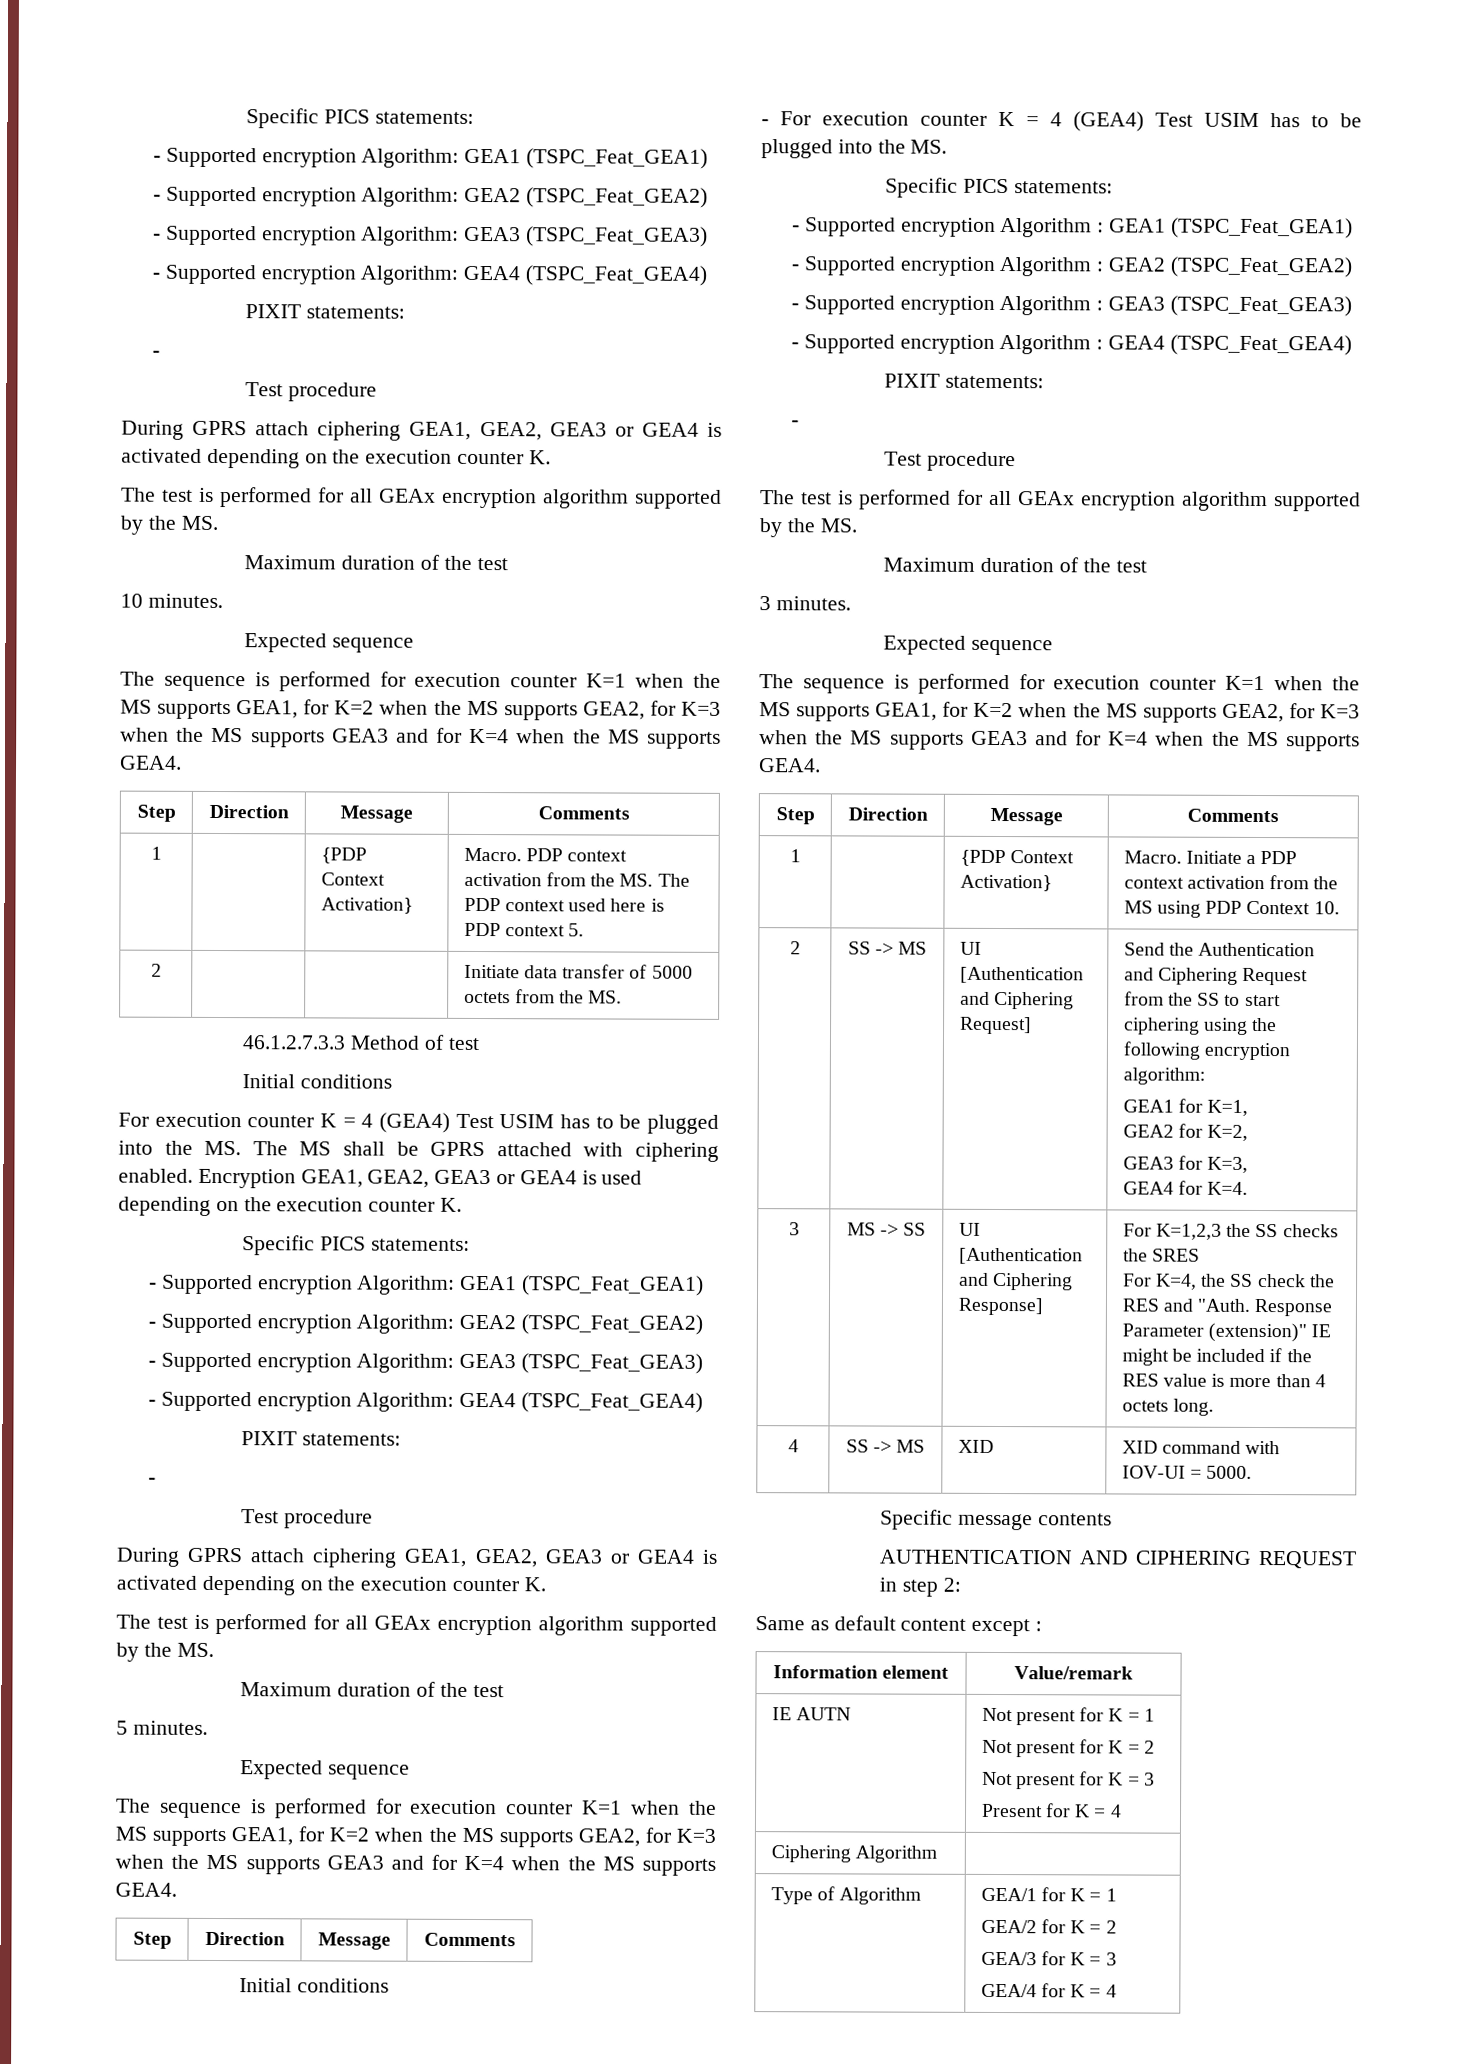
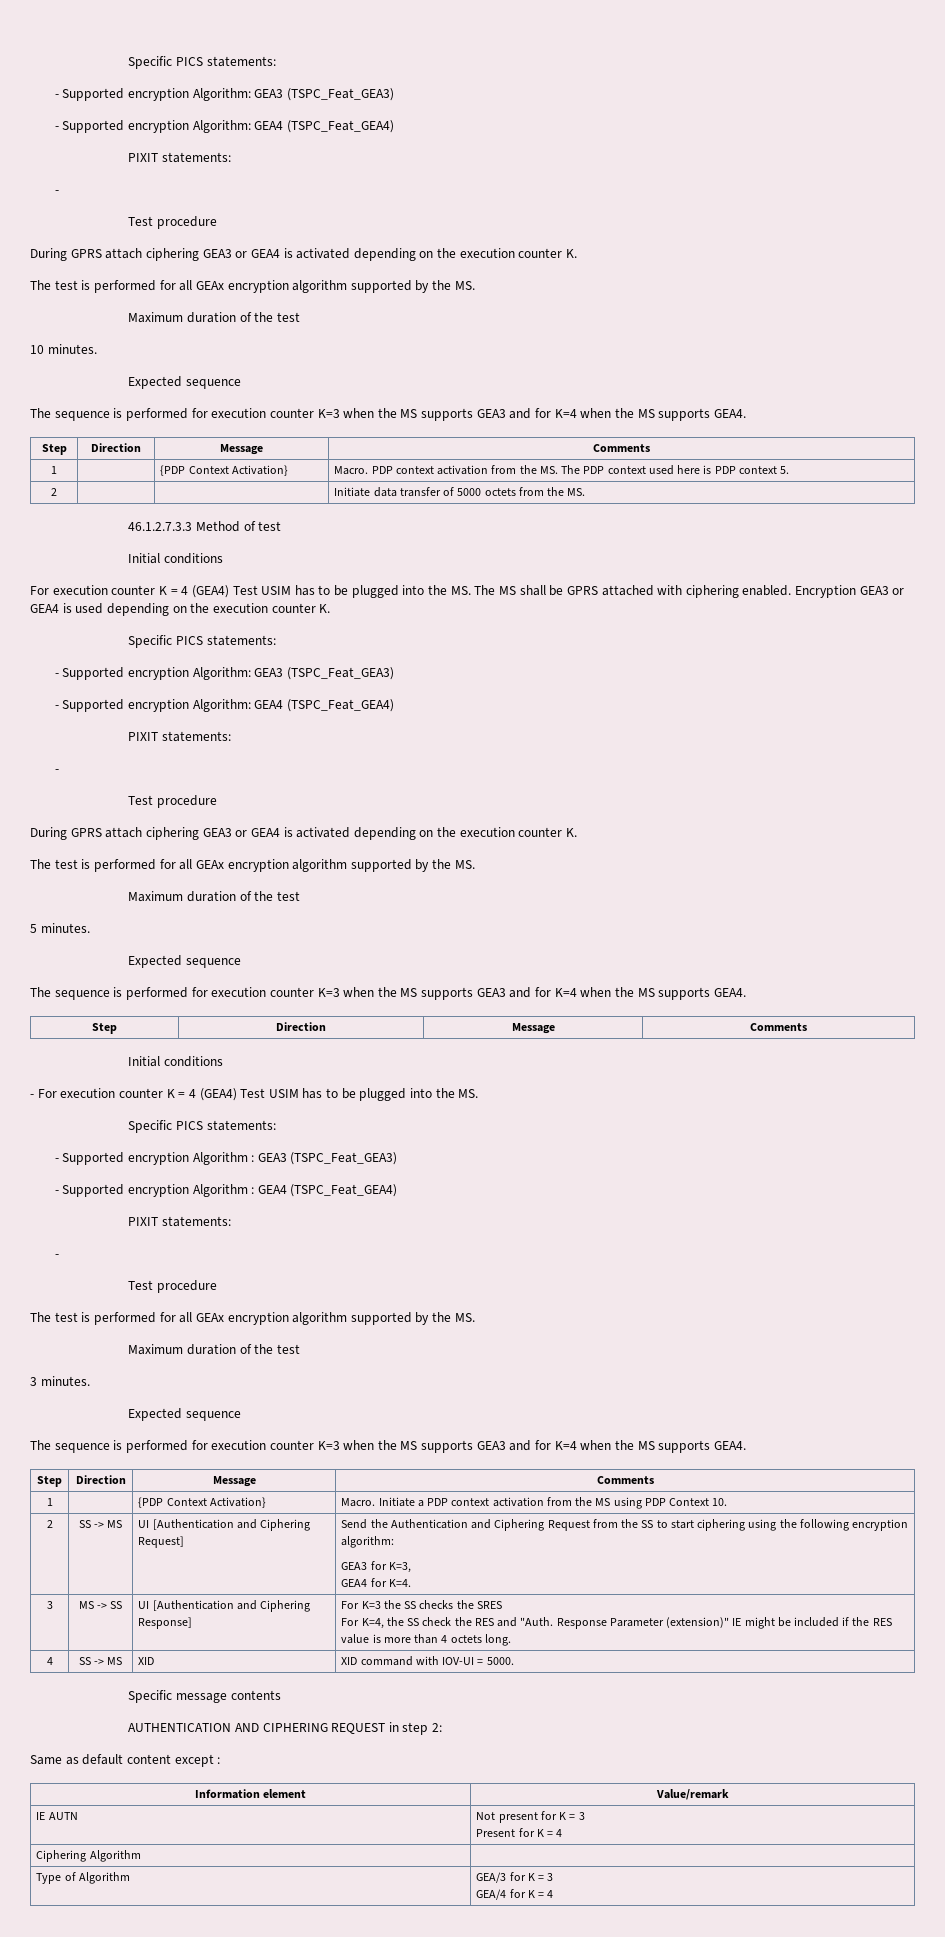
[246,108,474,129] [153,147,709,169] [153,186,709,208] Specific PICS statements: // - Supported encryption Algorithm: GEA1 (TSPC_Feat_GEA1) // - Supported encryption Algorithm: GEA2 (TSPC_Feat_GEA2) -> [128,56,276,69] Specific PICS statements:
[409,421,542,441] GEA1, GEA2, -> (199, 254) none
[586,673,722,688] [120,699,676,721] K=1 when the MS supports GEA1, for K=2 when the MS supports GEA2, for -> (314, 413) none
[300,1169,430,1188] GEA1, GEA2, -> (857, 591) none
[149,1274,705,1296] [148,1313,704,1335] // - Supported encryption Algorithm: GEA1 (TSPC_Feat_GEA1) // - Supported encryption Algorithm: GEA2 (TSPC_Feat_GEA2) -> (276, 640) none
[404,1548,538,1568] GEA1, GEA2, -> (199, 833) none
[582,1800,718,1815] [115,1826,671,1848] K=1 when the MS supports GEA1, for K=2 when the MS supports GEA2, for -> (314, 992) none
[792,217,1353,239] [791,256,1352,278] // - Supported encryption Algorithm : GEA1 (TSPC_Feat_GEA1) // - Supported encryption Algorithm : GEA2 (TSPC_Feat_GEA2) -> (276, 1125) none
[1225,675,1360,691] [759,701,1315,723] K=1 when the MS supports GEA1, for K=2 when the MS supports GEA2, for -> (314, 1445) none
[1122,1098,1249,1116] [1122,1123,1249,1141] // GEA1 for K=1, // GEA2 for K=2, -> (395, 1542) none
[1155,1223,1222,1240] K=1,2,3 -> [361,1601,381,1609] K=3
[1143,1708,1155,1722] [981,1739,1155,1758] [981,1771,1140,1790] 1 // Not present for K = 2 // Not present for K = -> (576, 1817) none
[980,1887,1117,1902] [980,1919,1117,1934] GEA/1 for K = 1 // GEA/2 for K = 2 // -> (130, 1878) none

